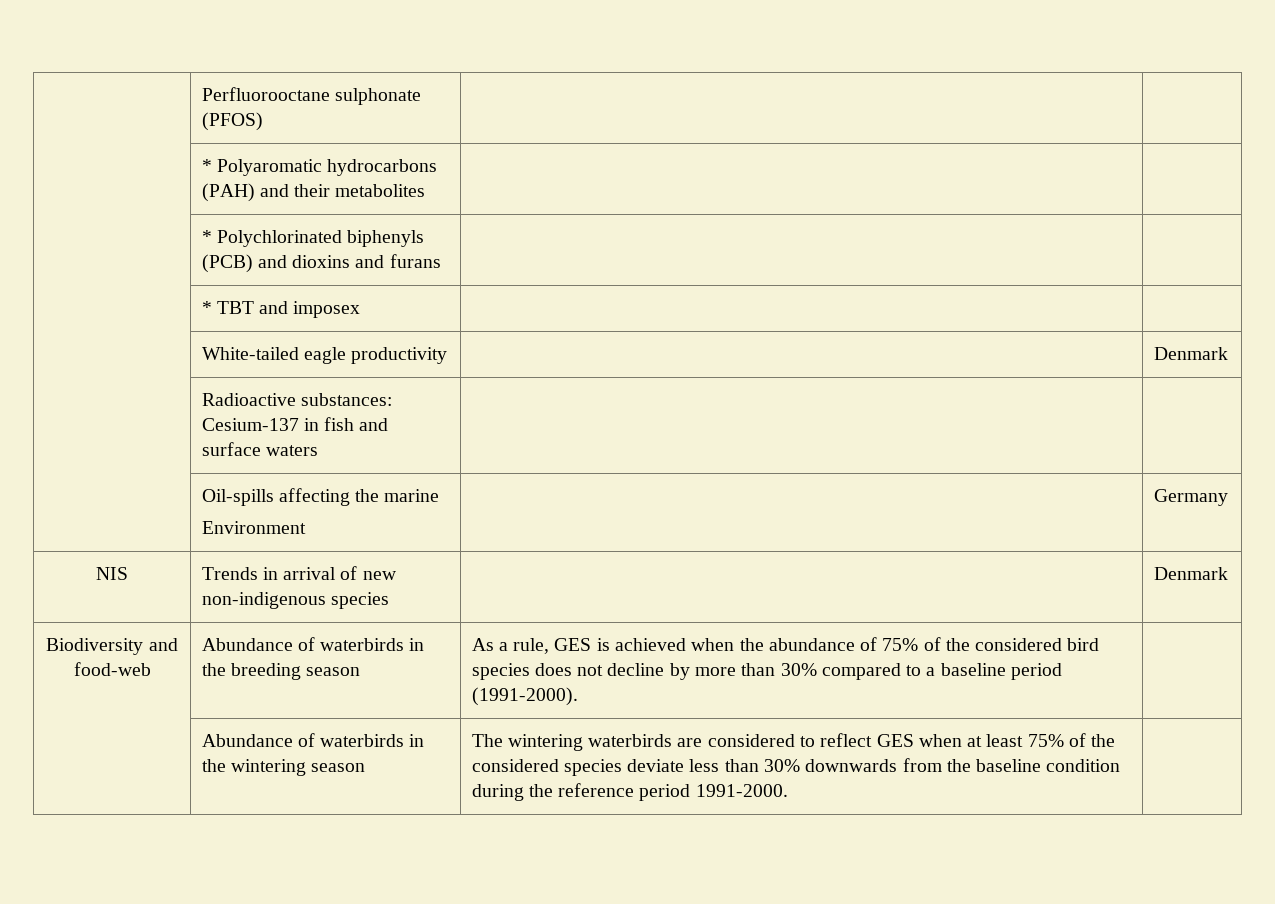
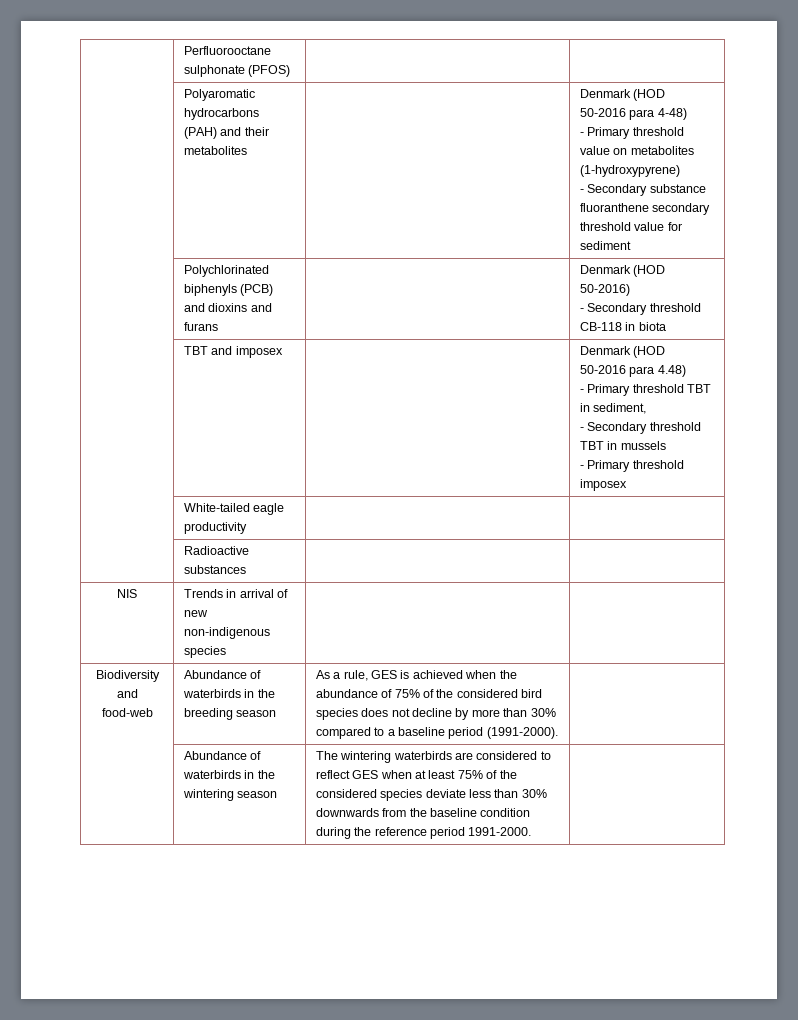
[201,159,212,172] * -> (291, 71) none
[201,230,212,243] // | * -> [579,89,666,101] [579,108,687,120] [579,127,684,139] [579,146,694,155] [579,165,680,177] [579,184,706,196] [579,203,711,215] [579,222,682,231] [579,241,631,250] Denmark (HOD 50-2016 para 4-48) // - Primary threshold value on metabolites (1-hydroxypyrene) // - Secondary substance fluoranthene secondary threshold value for sediment // |
[201,301,361,318] // | * TBT and imposex | | -> [579,265,666,277] [579,284,630,296] [579,303,701,315] [579,322,666,331] [183,346,283,358] [579,346,666,358] [579,365,686,377] [579,384,712,396] [579,403,647,414] [579,422,701,434] [579,441,666,450] [579,460,684,472] [579,479,627,491] Denmark (HOD 50-2016) // - Secondary threshold CB-118 in biota // | TBT and imposex | | Denmark (HOD 50-2016 para 4.48) // - Primary threshold TBT in sediment, // - Secondary threshold TBT in mussels // - Primary threshold imposex
[1153,347,1228,360] Denmark -> (247, 528) none
[300,393,392,406] [201,417,389,431] [201,442,318,456] [201,488,440,506] [201,521,306,534] [1153,489,1228,506] substances: Cesium-137 in fish and surface waters | | // | Oil-spills affecting the marine // Environment | | Germany -> [183,565,246,574] substances | |
[1153,567,1228,580] Denmark -> (226, 652) none

